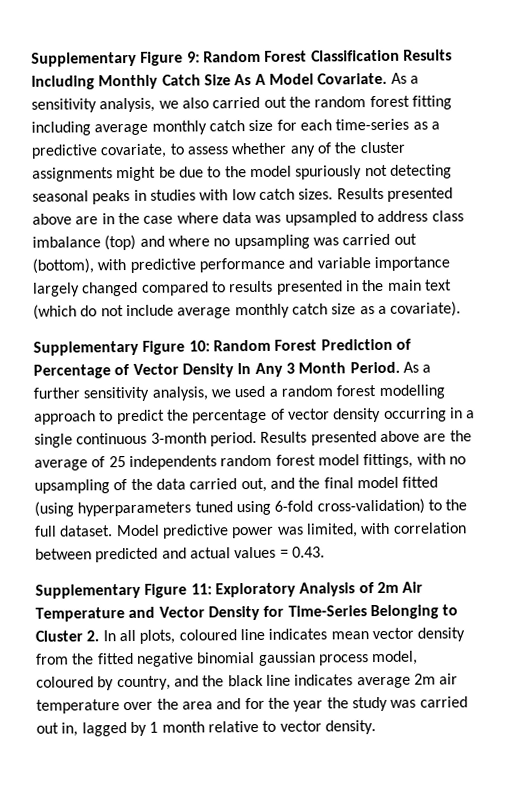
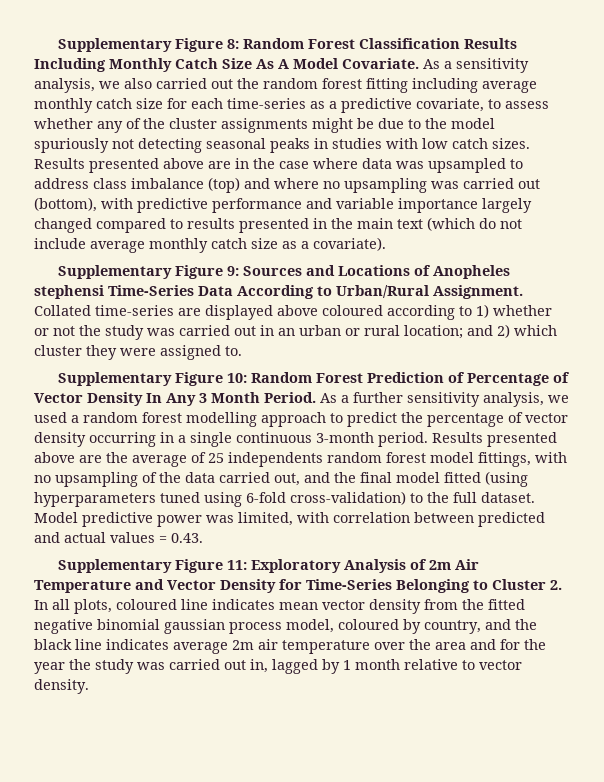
[31,51,200,67] Supplementary Figure 9: -> [57,38,239,52] Supplementary Figure 8:
(462, 309) none -> [57,265,510,279] [34,285,523,299] [34,304,552,320] [34,324,557,340] [34,345,242,360] // Supplementary Figure 9: Sources and Locations of Anopheles stephensi Time-Series Data According to Urban/Rural Assignment. Collated time-series are displayed above coloured according to 1) whether or not the study was carried out in an urban or rural location; and 2) which cluster they were assigned to.

